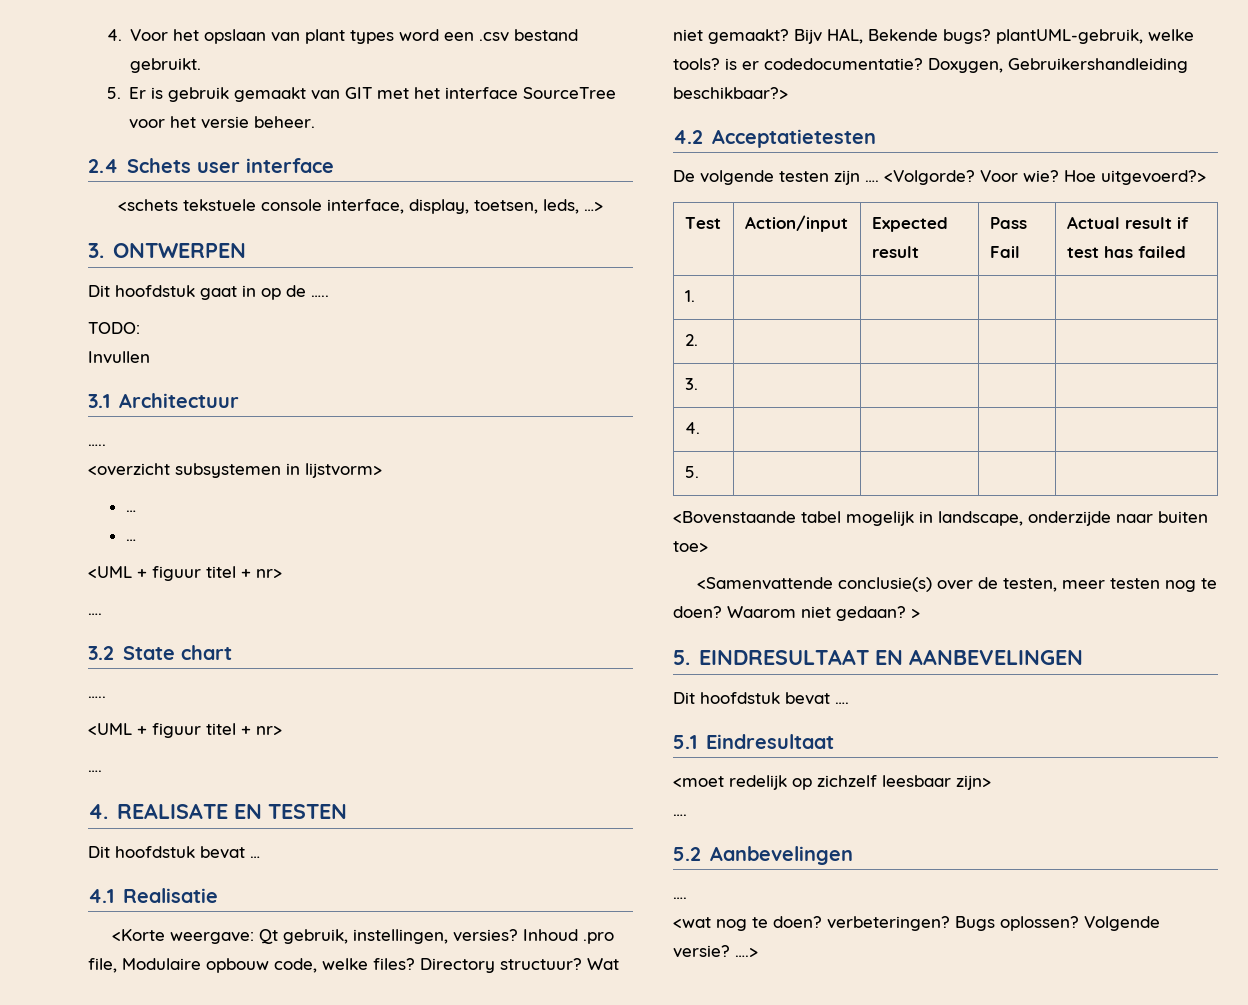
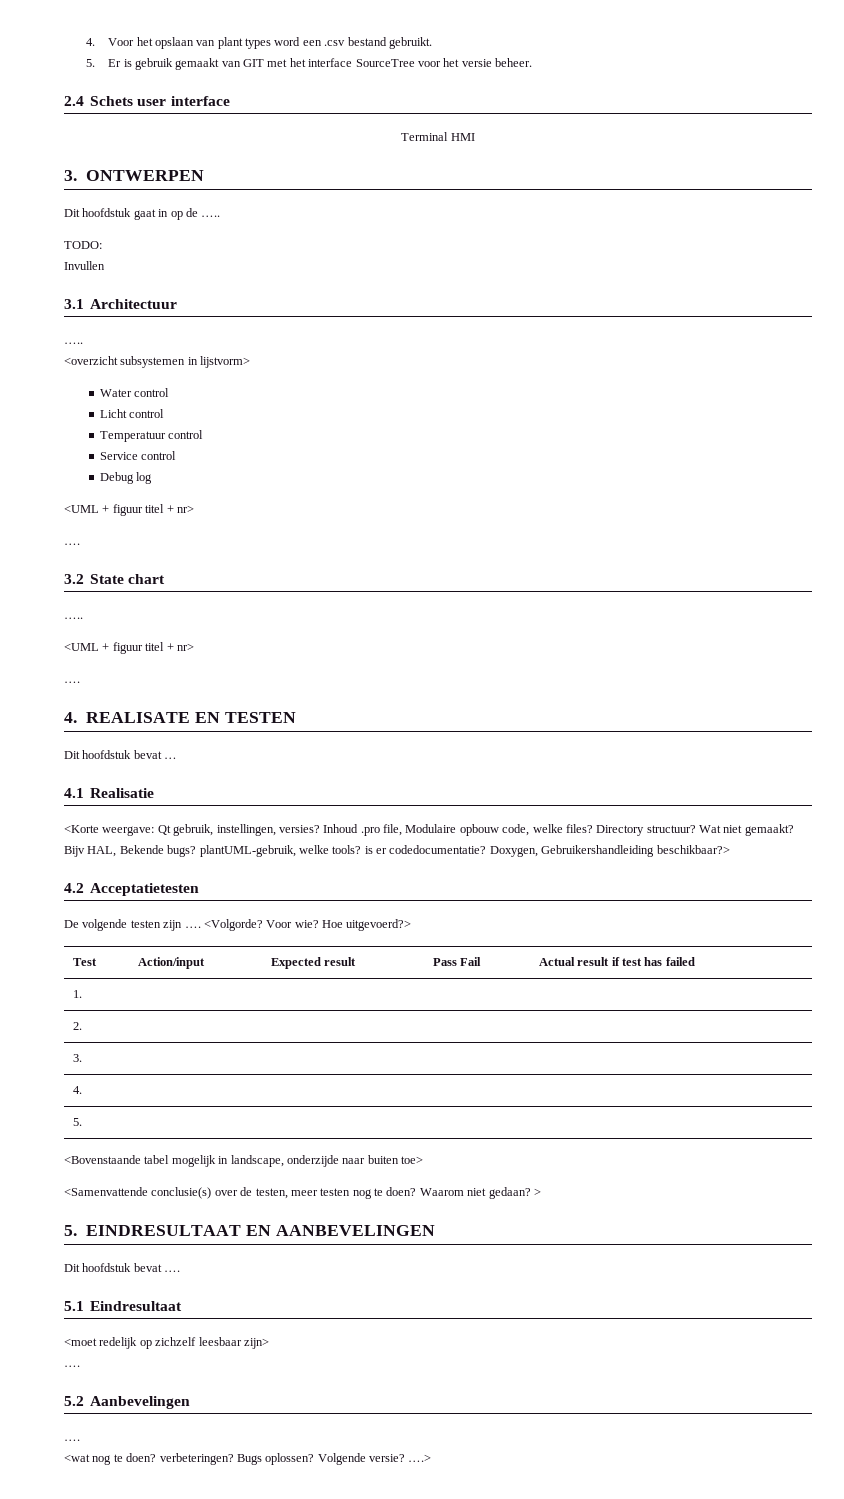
[118,199,603,214] <schets tekstuele console interface, display, toetsen, leds, …> -> [401,132,475,141] Terminal HMI
[125,510,136,512] [125,539,136,541] … // … -> [99,388,170,397] [99,409,165,418] [99,430,204,442] [99,451,177,460] [99,472,153,484] Water control // Licht control // Temperatuur control // Service control // Debug log

